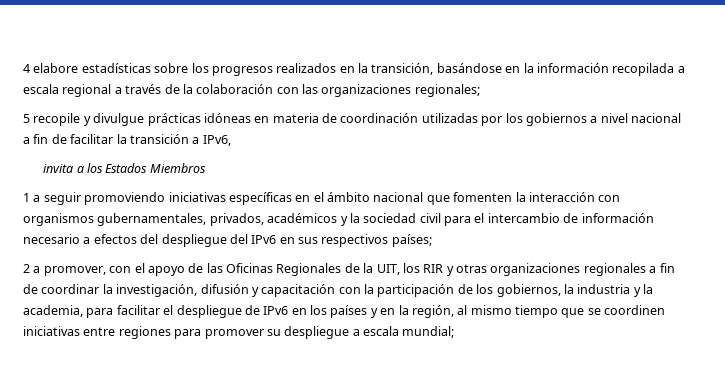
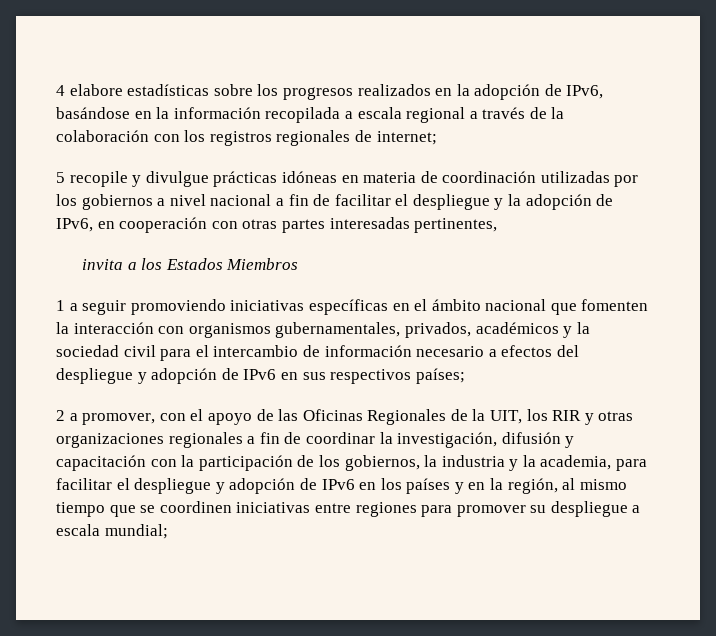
[371,63,434,75] transición, -> [474,84,604,100] adopción de IPv6,
[302,84,480,97] las organizaciones regionales; -> [184,130,437,146] los registros regionales de internet;
[116,134,231,146] la transición a IPv6, -> [395,194,614,210] [56,217,498,233] el despliegue y la adopción de IPv6, en cooperación con otras partes interesadas pertinentes,
[229,234,248,244] del -> [137,368,239,384] y adopción de
(242, 311) none -> [215,478,296,494] y adopción

